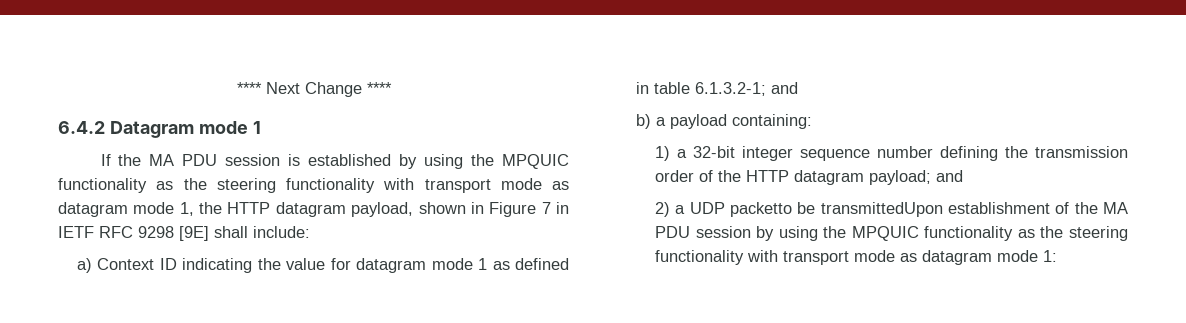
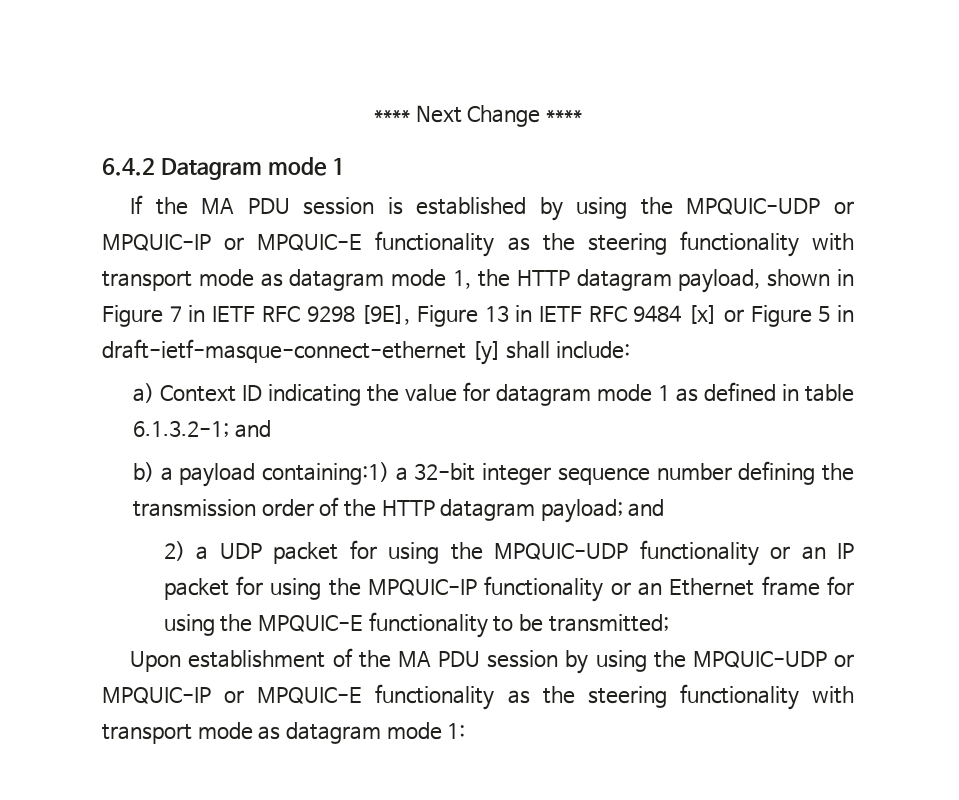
[502,154,569,169] MPQUIC -> [686,198,855,215] [102,234,363,251] MPQUIC-UDP or MPQUIC-IP or MPQUIC-E
[179,226,209,241] [9E] -> [361,305,854,327] [102,339,501,365] [9E], Figure 13 in IETF RFC 9484 [x] or Figure 5 in draft-ietf-masque-connect-ethernet [y]
[732,114,813,129] [655,146,671,161] containing: // 1) -> [262,462,390,485] containing:1)
[730,202,943,217] packetto be transmittedUpon -> [273,540,854,566] [163,576,854,602] [163,612,669,638] [130,651,182,672] packet for using the MPQUIC-UDP functionality or an IP packet for using the MPQUIC-IP functionality or an Ethernet frame for using the MPQUIC-E functionality to be transmitted; // Upon
[851,226,919,241] MPQUIC -> [692,651,854,668] [102,687,363,704] MPQUIC-UDP or MPQUIC-IP or MPQUIC-E

